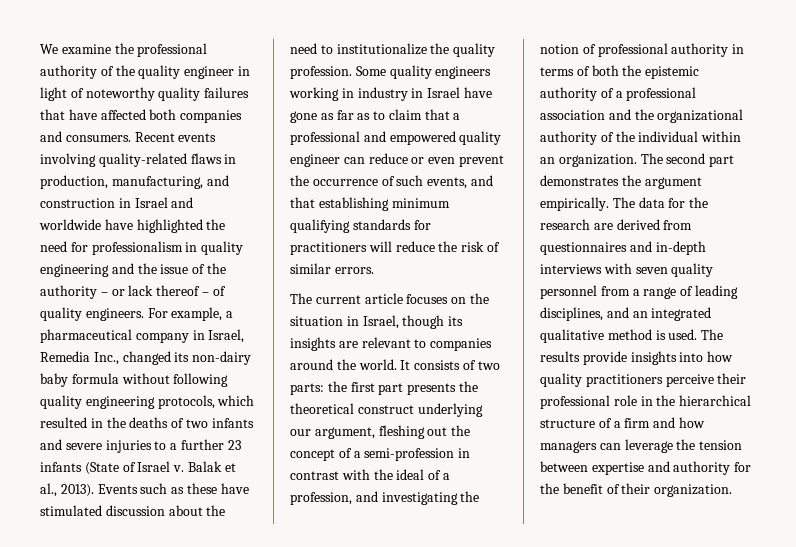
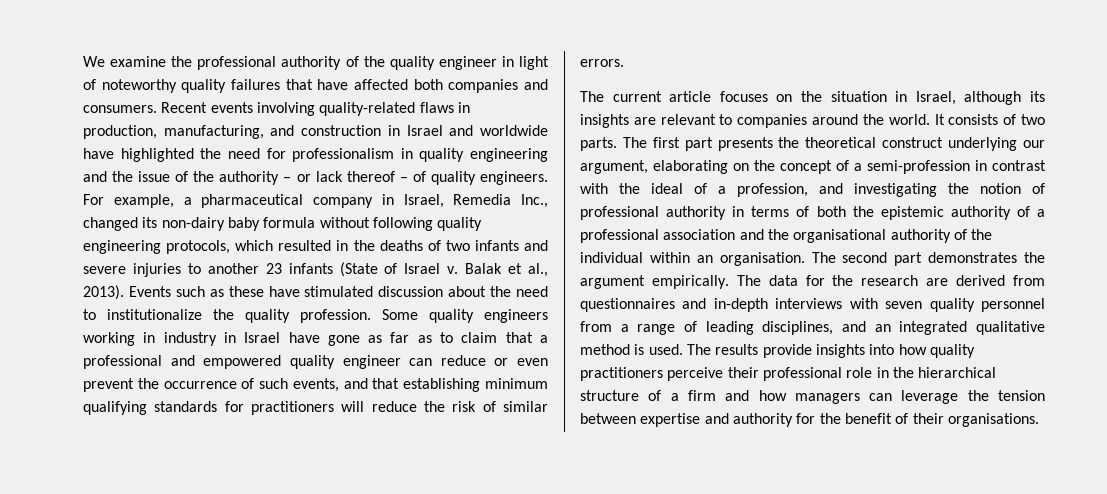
[170,439,224,450] a further -> [207,263,259,274] another
[402,315,445,329] though -> [964,91,1022,105] although
[290,381,347,395] parts: the -> [580,137,647,151] parts. The
[378,425,448,439] fleshing out -> [653,160,749,174] elaborating on
[657,109,744,123] organizational -> [793,229,887,243] organisational
[558,154,637,167] organization. -> [719,252,805,266] organisation.
[654,484,733,497] organization. -> [947,413,1039,427] organisations.

